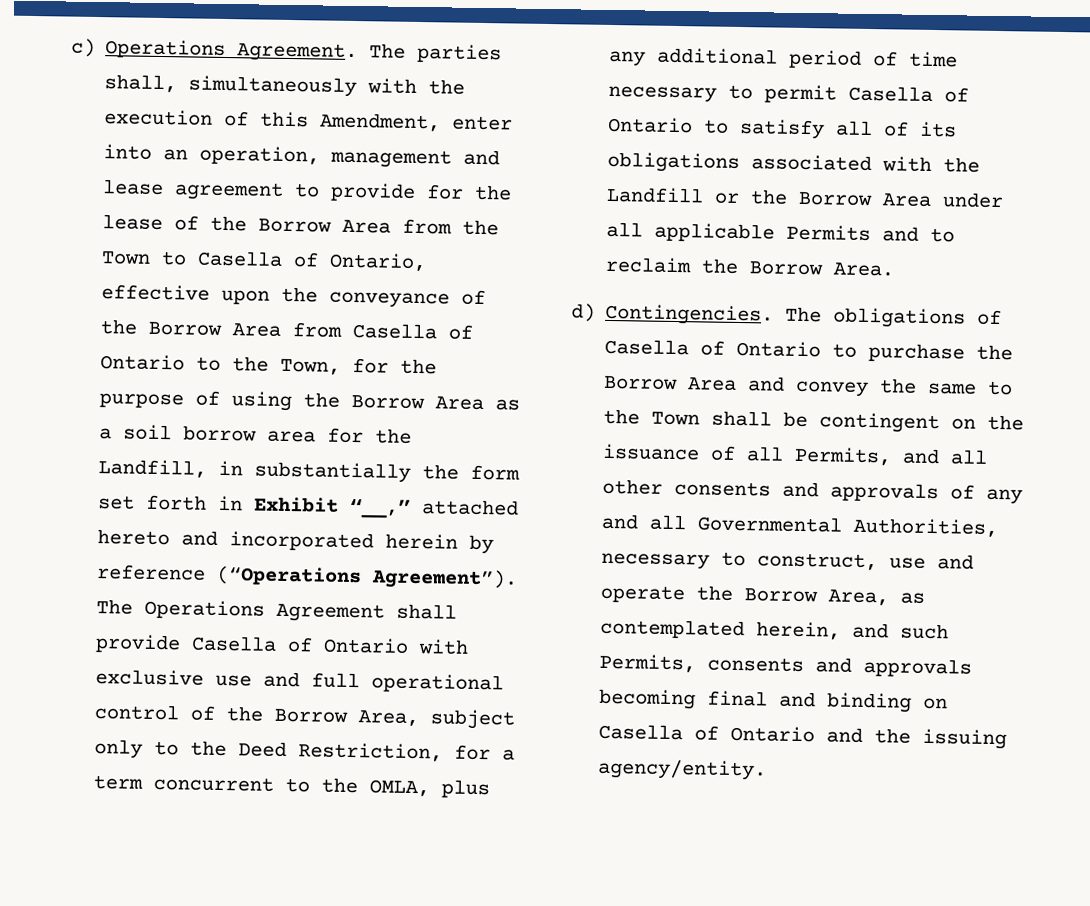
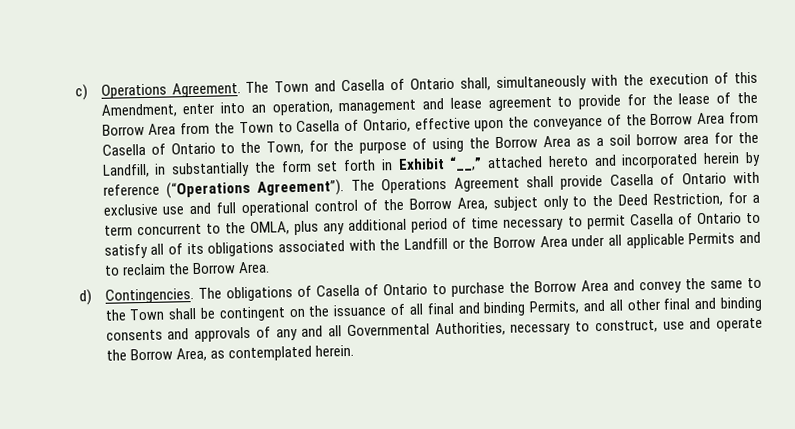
[417,43,503,64] parties -> [274,77,456,93] Town and Casella of Ontario
(785, 454) none -> [426,301,527,317] final and binding
(664, 486) none -> [663,296,763,312] final and binding
[756,621,950,640] [599,653,973,678] [599,688,949,713] [598,723,1008,750] [597,758,768,781] herein, and such Permits, consents and approvals becoming final and binding on Casella of Ontario and the issuing agency/entity. -> [314,344,354,357] herein.

